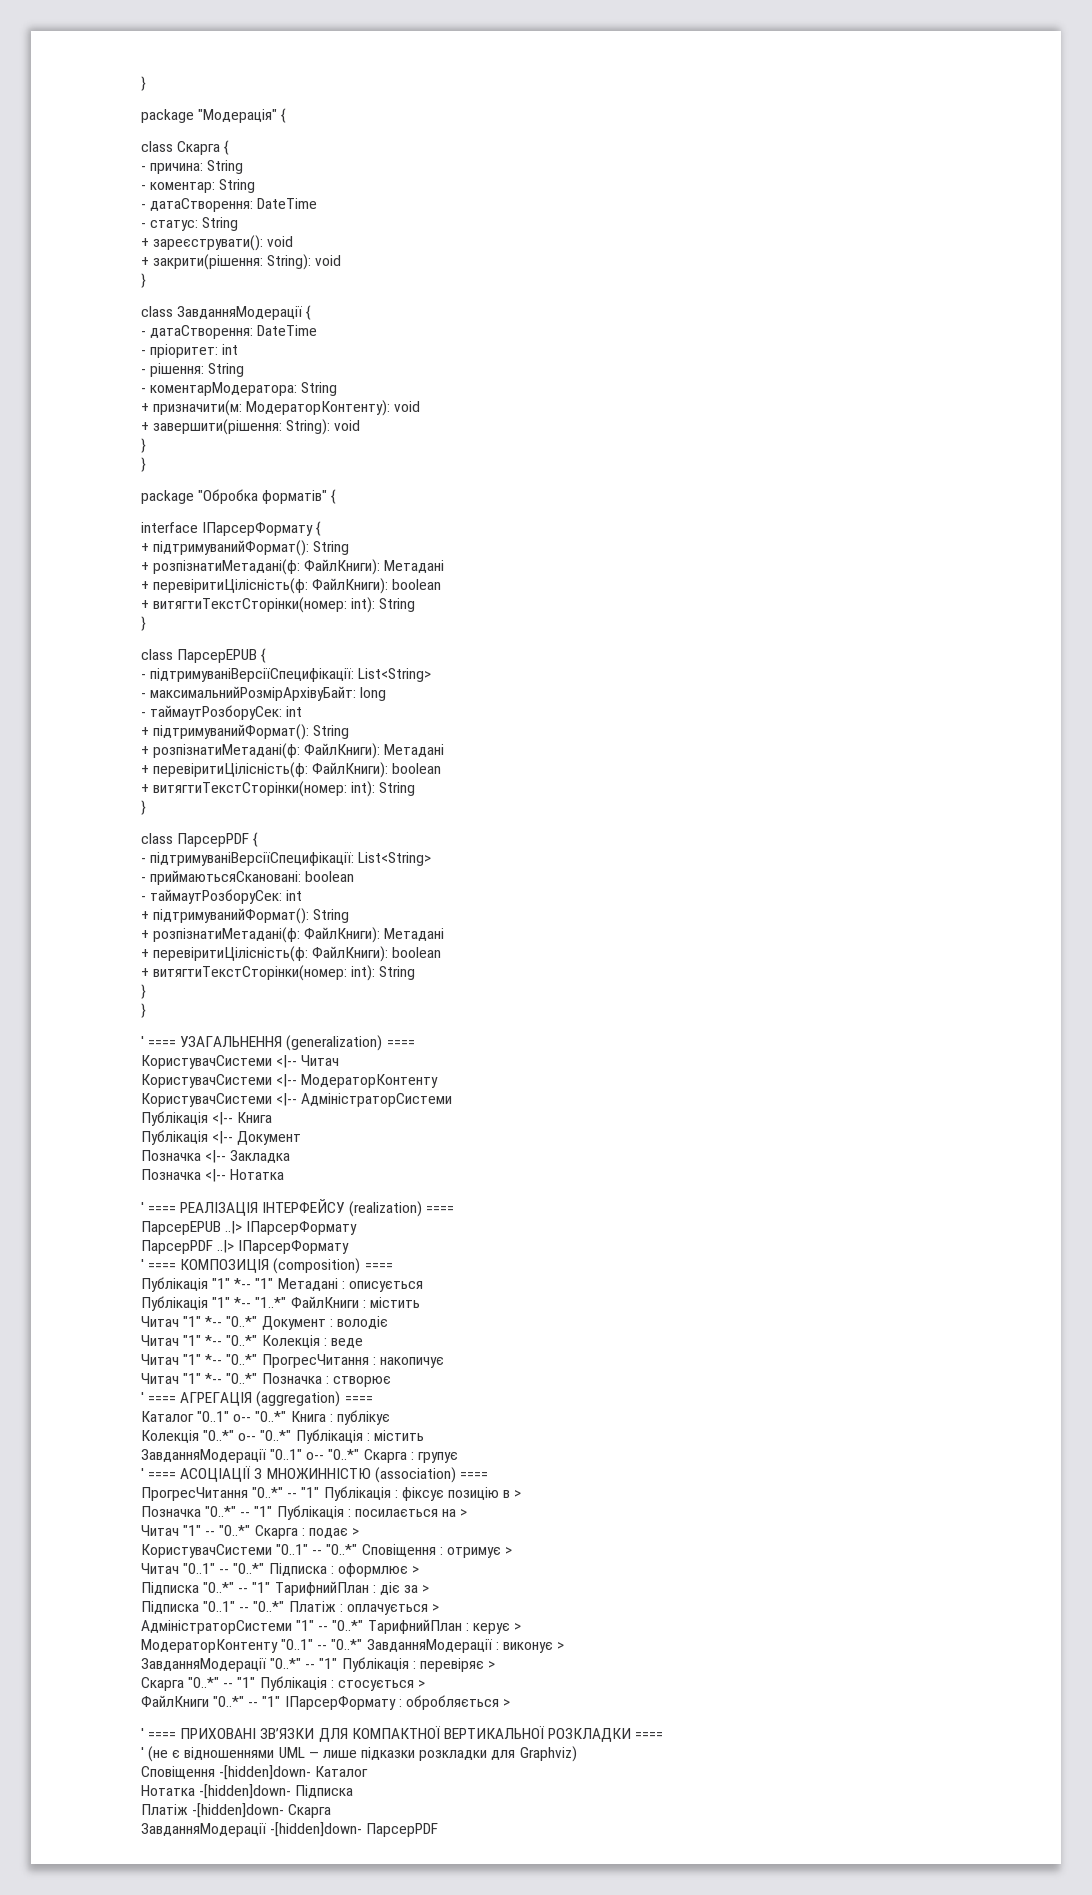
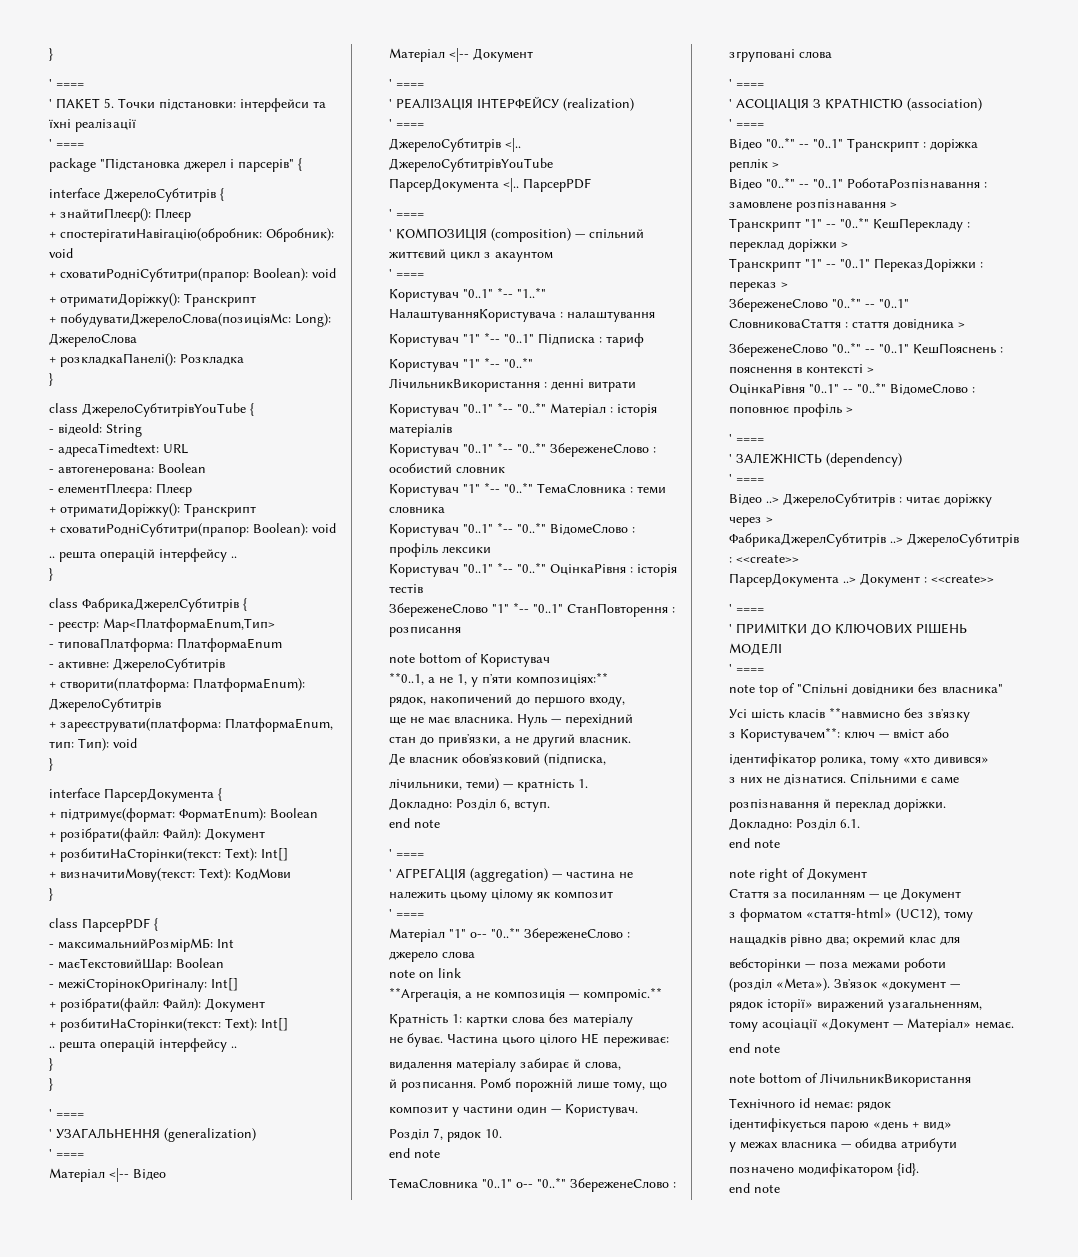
[140,76,146,91] [140,108,287,123] [140,140,230,155] [140,160,244,174] [140,179,256,193] [140,198,318,212] [140,217,239,231] [140,235,294,251] [140,254,342,270] [140,273,146,288] [140,305,312,320] [140,325,318,339] [140,344,239,358] [140,363,245,377] [140,382,338,396] [140,400,421,416] [140,419,361,435] [140,438,146,453] [140,457,146,472] [140,489,337,504] [140,521,322,536] [140,540,350,556] [140,559,445,575] [140,578,442,594] [140,597,416,613] [140,616,146,631] [140,648,267,663] [140,668,432,682] [140,686,387,701] [140,705,303,720] [140,724,350,740] [140,743,445,759] [140,762,442,778] [140,781,416,797] } // package "Модерація" { // class Скарга { // - причина: String // - коментар: String // - датаСтворення: DateTime // - статус: String // + зареєструвати(): void // + закрити(рішення: String): void // } // class ЗавданняМодерації { // - датаСтворення: DateTime // - пріоритет: int // - рішення: String // - коментарМодератора: String // + призначити(м: МодераторКонтенту): void // + завершити(рішення: String): void // } // } // package "Обробка форматів" { // interface IПарсерФормату { // + підтримуванийФормат(): String // + розпізнатиМетадані(ф: ФайлКниги): Метадані // + перевіритиЦілісність(ф: ФайлКниги): boolean // + витягтиТекстСторінки(номер: int): String // } // class ПарсерEPUB { // - підтримуваніВерсіїСпецифікації: List<String> // - максимальнийРозмірАрхівуБайт: long // - таймаутРозборуСек: int // + підтримуванийФормат(): String // + розпізнатиМетадані(ф: ФайлКниги): Метадані // + перевіритиЦілісність(ф: ФайлКниги): boolean // + витягтиТекстСторінки(номер: int): String -> [48,48,53,61] [48,79,84,88] [48,98,326,112] [48,119,136,132] [48,139,84,148] [48,158,302,172] [48,188,224,202] [48,208,191,222] [48,228,334,242] [48,248,73,258] [48,268,336,282] [48,293,256,307] [48,313,331,327] [48,333,137,347] [48,353,244,367] [48,373,53,386] [48,403,254,417] [48,423,142,437] [48,443,188,457] [48,463,206,477] [48,483,192,497] [48,503,256,517] [48,523,336,537] [48,548,237,562] [48,568,53,581] [48,598,247,612] [48,618,275,632] [48,638,282,652] [48,658,225,672] [48,678,305,692] [48,698,161,712] [48,718,333,732] [48,738,137,751] [48,758,53,771] [48,788,222,802] [48,808,318,822] [48,828,265,842] [48,848,288,862] [48,868,291,882] } // ' ==== // ' ПАКЕТ 5. Точки підстановки: інтерфейси та їхні реалізації // ' ==== // package "Підстановка джерел і парсерів" { // interface ДжерелоСубтитрів { // + знайтиПлеєр(): Плеєр // + спостерігатиНавігацію(обробник: Обробник): void // + сховатиРодніСубтитри(прапор: Boolean): void // + отриматиДоріжку(): Транскрипт // + побудуватиДжерелоСлова(позиціяМс: Long): ДжерелоСлова // + розкладкаПанелі(): Розкладка // } // class ДжерелоСубтитрівYouTube { // - відеоId: String // - адресаTimedtext: URL // - автогенерована: Boolean // - елементПлеєра: Плеєр // + отриматиДоріжку(): Транскрипт // + сховатиРодніСубтитри(прапор: Boolean): void // .. решта операцій інтерфейсу .. // } // class ФабрикаДжерелСубтитрів { // - реєстр: Map<ПлатформаEnum,Тип> // - типоваПлатформа: ПлатформаEnum // - активне: ДжерелоСубтитрів // + створити(платформа: ПлатформаEnum): ДжерелоСубтитрів // + зареєструвати(платформа: ПлатформаEnum, тип: Тип): void // } // interface ПарсерДокумента { // + підтримує(формат: ФорматEnum): Boolean // + розібрати(файл: Файл): Документ // + розбитиНаСторінки(текст: Text): Int[] // + визначитиМову(текст: Text): КодМови
[149,852,432,866] [140,870,355,885] [140,889,303,904] [140,908,350,924] [140,927,445,943] [140,946,442,962] [140,965,416,981] підтримуваніВерсіїСпецифікації: List<String> // - приймаютьсяСкановані: boolean // - таймаутРозборуСек: int // + підтримуванийФормат(): String // + розпізнатиМетадані(ф: ФайлКниги): Метадані // + перевіритиЦілісність(ф: ФайлКниги): boolean // + витягтиТекстСторінки(номер: int): String -> [57,938,234,952] [48,958,224,972] [48,978,238,992] [48,998,265,1012] [48,1018,288,1032] [48,1038,237,1052] максимальнийРозмірМБ: Int // - маєТекстовийШар: Boolean // - межіСторінокОригіналу: Int[] // + розібрати(файл: Файл): Документ // + розбитиНаСторінки(текст: Text): Int[] // .. решта операцій інтерфейсу ..
(176, 1043) none -> [48,1129,52,1138] // '
[386,1040,415,1047] [140,1055,340,1069] [140,1074,439,1088] [140,1093,453,1107] [140,1111,273,1126] [140,1130,302,1145] [140,1150,291,1163] [140,1169,285,1182] [140,1199,454,1217] [140,1221,358,1235] [140,1240,350,1254] [140,1259,176,1270] ==== // КористувачСистеми <|-- Читач // КористувачСистеми <|-- МодераторКонтенту // КористувачСистеми <|-- АдміністраторСистеми // Публікація <|-- Книга // Публікація <|-- Документ // Позначка <|-- Закладка // Позначка <|-- Нотатка // ' ==== РЕАЛІЗАЦІЯ ІНТЕРФЕЙСУ (realization) ==== // ПарсерEPUB ..|> IПарсерФормату // ПарсерPDF ..|> IПарсерФормату // ' ==== -> [48,1149,84,1158] [48,1168,166,1182] [388,48,533,62] [388,79,424,88] [388,96,634,111] [388,119,424,128] [388,138,521,152] [388,158,553,172] [388,178,591,192] [388,209,424,218] [388,229,392,238] // ' ==== // Матеріал <|-- Відео // Матеріал <|-- Документ // ' ==== // ' РЕАЛІЗАЦІЯ ІНТЕРФЕЙСУ (realization) // ' ==== // ДжерелоСубтитрів <|.. ДжерелоСубтитрівYouTube // ПарсерДокумента <|.. ПарсерPDF // ' ==== // '
[364,1263,393,1270] [140,1277,423,1292] [140,1296,420,1311] [140,1316,388,1330] [140,1335,363,1348] [140,1354,444,1368] [140,1373,391,1387] [140,1392,176,1403] ==== // Публікація "1" *-- "1" Метадані : описується // Публікація "1" *-- "1..*" ФайлКниги : містить // Читач "1" *-- "0..*" Документ : володіє // Читач "1" *-- "0..*" Колекція : веде // Читач "1" *-- "0..*" ПрогресЧитання : накопичує // Читач "1" *-- "0..*" Позначка : створює // ' ==== -> [574,229,644,239] [388,249,553,262] [388,269,424,278] [388,287,546,302] [388,309,655,322] [388,332,644,347] [388,357,533,372] [388,378,636,392] [388,402,657,417] [388,424,452,437] [388,442,656,457] [388,463,505,474] [388,482,666,497] [388,506,445,514] [388,522,635,537] [388,543,491,557] [388,562,677,577] [388,584,423,594] [388,602,675,617] [388,626,461,637] [388,653,550,667] [388,672,608,687] [388,694,625,707] [388,714,633,727] [388,734,631,747] [388,753,606,766] [388,778,588,792] [388,798,550,812] [388,818,440,828] [388,849,424,858] [388,869,392,878] — спільний життєвий цикл з акаунтом // ' ==== // Користувач "0..1" *-- "1..*" НалаштуванняКористувача : налаштування // Користувач "1" *-- "0..1" Підписка : тариф // Користувач "1" *-- "0..*" ЛічильникВикористання : денні витрати // Користувач "0..1" *-- "0..*" Матеріал : історія матеріалів // Користувач "0..1" *-- "0..*" ЗбереженеСлово : особистий словник // Користувач "1" *-- "0..*" ТемаСловника : теми словника // Користувач "0..1" *-- "0..*" ВідомеСлово : профіль лексики // Користувач "0..1" *-- "0..*" ОцінкаРівня : історія тестів // ЗбереженеСлово "1" *-- "0..1" СтанПовторення : розписання // note bottom of Користувач // **0..1, а не 1, у пʼяти композиціях:** // рядок, накопичений до першого входу, // ще не має власника. Нуль — перехідний // стан до привʼязки, а не другий власник. // Де власник обовʼязковий (підписка, // лічильники, теми) — кратність 1. // Докладно: Розділ 6, вступ. // end note // ' ==== // '
[344,1396,373,1403] [140,1410,390,1425] [140,1429,424,1444] [140,1449,458,1463] [140,1466,371,1482] ==== // Каталог "0..1" o-- "0..*" Книга : публікує // Колекція "0..*" o-- "0..*" Публікація : містить // ЗавданняМодерації "0..1" o-- "0..*" Скарга : групує // ' ==== АСОЦІАЦІЇ З МНОЖИННІСТЮ -> [551,871,633,878] [388,889,613,902] [388,909,424,918] [388,927,630,942] [388,951,475,962] [388,968,461,978] [388,987,662,1002] [388,1013,633,1027] [388,1033,669,1047] [388,1058,621,1072] [388,1078,667,1092] [388,1104,638,1117] [388,1128,502,1142] [388,1148,440,1158] [388,1177,676,1192] [728,49,832,62] [728,79,764,88] [728,98,903,110] — частина не належить цьому цілому як композит // ' ==== // Матеріал "1" o-- "0..*" ЗбереженеСлово : джерело слова // note on link // **Агрегація, а не композиція — компроміс.** // Кратність 1: картки слова без матеріалу // не буває. Частина цього цілого НЕ переживає: // видалення матеріалу забирає й слова, // й розписання. Ромб порожній лише тому, що // композит у частини один — Користувач. // Розділ 7, рядок 10. // end note // ТемаСловника "0..1" o-- "0..*" ЗбереженеСлово : згруповані слова // ' ==== // ' АСОЦІАЦІЯ З КРАТНІСТЮ
[459,1472,488,1479] [140,1486,522,1501] [140,1505,468,1520] [140,1525,360,1539] [140,1544,513,1558] [140,1563,420,1577] [140,1581,430,1596] [140,1601,440,1615] [140,1619,522,1634] [140,1639,565,1653] [140,1657,496,1672] [140,1676,426,1691] [140,1695,511,1710] [140,1726,664,1742] [140,1746,577,1762] [140,1765,369,1780] [140,1784,354,1799] [140,1803,332,1818] [140,1822,439,1837] ==== // ПрогресЧитання "0..*" -- "1" Публікація : фіксує позицію в > // Позначка "0..*" -- "1" Публікація : посилається на > // Читач "1" -- "0..*" Скарга : подає > // КористувачСистеми "0..1" -- "0..*" Сповіщення : отримує > // Читач "0..1" -- "0..*" Підписка : оформлює > // Підписка "0..*" -- "1" ТарифнийПлан : діє за > // Підписка "0..1" -- "0..*" Платіж : оплачується > // АдміністраторСистеми "1" -- "0..*" ТарифнийПлан : керує > // МодераторКонтенту "0..1" -- "0..*" ЗавданняМодерації : виконує > // ЗавданняМодерації "0..*" -- "1" Публікація : перевіряє > // Скарга "0..*" -- "1" Публікація : стосується > // ФайлКниги "0..*" -- "1" IПарсерФормату : обробляється > // ' ==== ПРИХОВАНІ ЗВʼЯЗКИ ДЛЯ КОМПАКТНОЇ ВЕРТИКАЛЬНОЇ РОЗКЛАДКИ ==== // ' (не є відношеннями UML — лише підказки розкладки для Graphviz) // Сповіщення -[hidden]down- Каталог // Нотатка -[hidden]down- Підписка // Платіж -[hidden]down- Скарга // ЗавданняМодерації -[hidden]down- ПарсерPDF -> [728,119,764,128] [728,137,978,152] [728,159,779,172] [728,177,987,190] [728,199,897,212] [728,217,970,232] [728,239,848,252] [728,258,983,272] [728,281,788,292] [728,297,909,312] [728,319,965,330] [728,342,1003,357] [728,364,874,374] [728,382,975,395] [728,403,853,417] [728,434,764,443] [728,453,902,467] [728,474,764,483] [728,493,992,507] [728,517,773,527] [728,533,1019,547] [728,554,799,563] [728,573,994,587] [728,604,764,613] [728,623,967,635] [728,643,782,655] [728,664,764,673] [728,683,1003,697] [728,707,970,722] [728,727,949,742] [728,753,989,767] [728,774,959,785] [728,799,946,812] [728,818,860,830] [728,838,780,848] [728,868,867,882] [728,888,961,902] [728,908,973,922] [728,934,960,947] [728,958,946,972] [728,978,960,992] [728,999,982,1012] [728,1018,1014,1032] [728,1043,780,1053] [728,1073,971,1087] [728,1098,891,1112] [728,1118,952,1132] [728,1138,957,1152] [728,1163,919,1177] [728,1183,780,1193] // ' ==== // Відео "0..*" -- "0..1" Транскрипт : доріжка реплік > // Відео "0..*" -- "0..1" РоботаРозпізнавання : замовлене розпізнавання > // Транскрипт "1" -- "0..*" КешПерекладу : переклад доріжки > // Транскрипт "1" -- "0..1" ПереказДоріжки : переказ > // ЗбереженеСлово "0..*" -- "0..1" СловниковаСтаття : стаття довідника > // ЗбереженеСлово "0..*" -- "0..1" КешПояснень : пояснення в контексті > // ОцінкаРівня "0..1" -- "0..*" ВідомеСлово : поповнює профіль > // ' ==== // ' ЗАЛЕЖНІСТЬ (dependency) // ' ==== // Відео ..> ДжерелоСубтитрів : читає доріжку через > // ФабрикаДжерелСубтитрів ..> ДжерелоСубтитрів : <<create>> // ПарсерДокумента ..> Документ : <<create>> // ' ==== // ' ПРИМІТКИ ДО КЛЮЧОВИХ РІШЕНЬ МОДЕЛІ // ' ==== // note top of "Спільні довідники без власника" // Усі шість класів **навмисно без звʼязку // з Користувачем**: ключ — вміст або // ідентифікатор ролика, тому «хто дивився» // з них не дізнатися. Спільними є саме // розпізнавання й переклад доріжки. // Докладно: Розділ 6.1. // end note // note right of Документ // Стаття за посиланням — це Документ // з форматом «стаття-html» (UC12), тому // нащадків рівно два; окремий клас для // вебсторінки — поза межами роботи // (розділ «Мета»). Звʼязок «документ — // рядок історії» виражений узагальненням, // тому асоціації «Документ — Матеріал» немає. // end note // note bottom of ЛічильникВикористання // Технічного id немає: рядок // ідентифікується парою «день + вид» // у межах власника — обидва атрибути // позначено модифікатором {id}. // end note

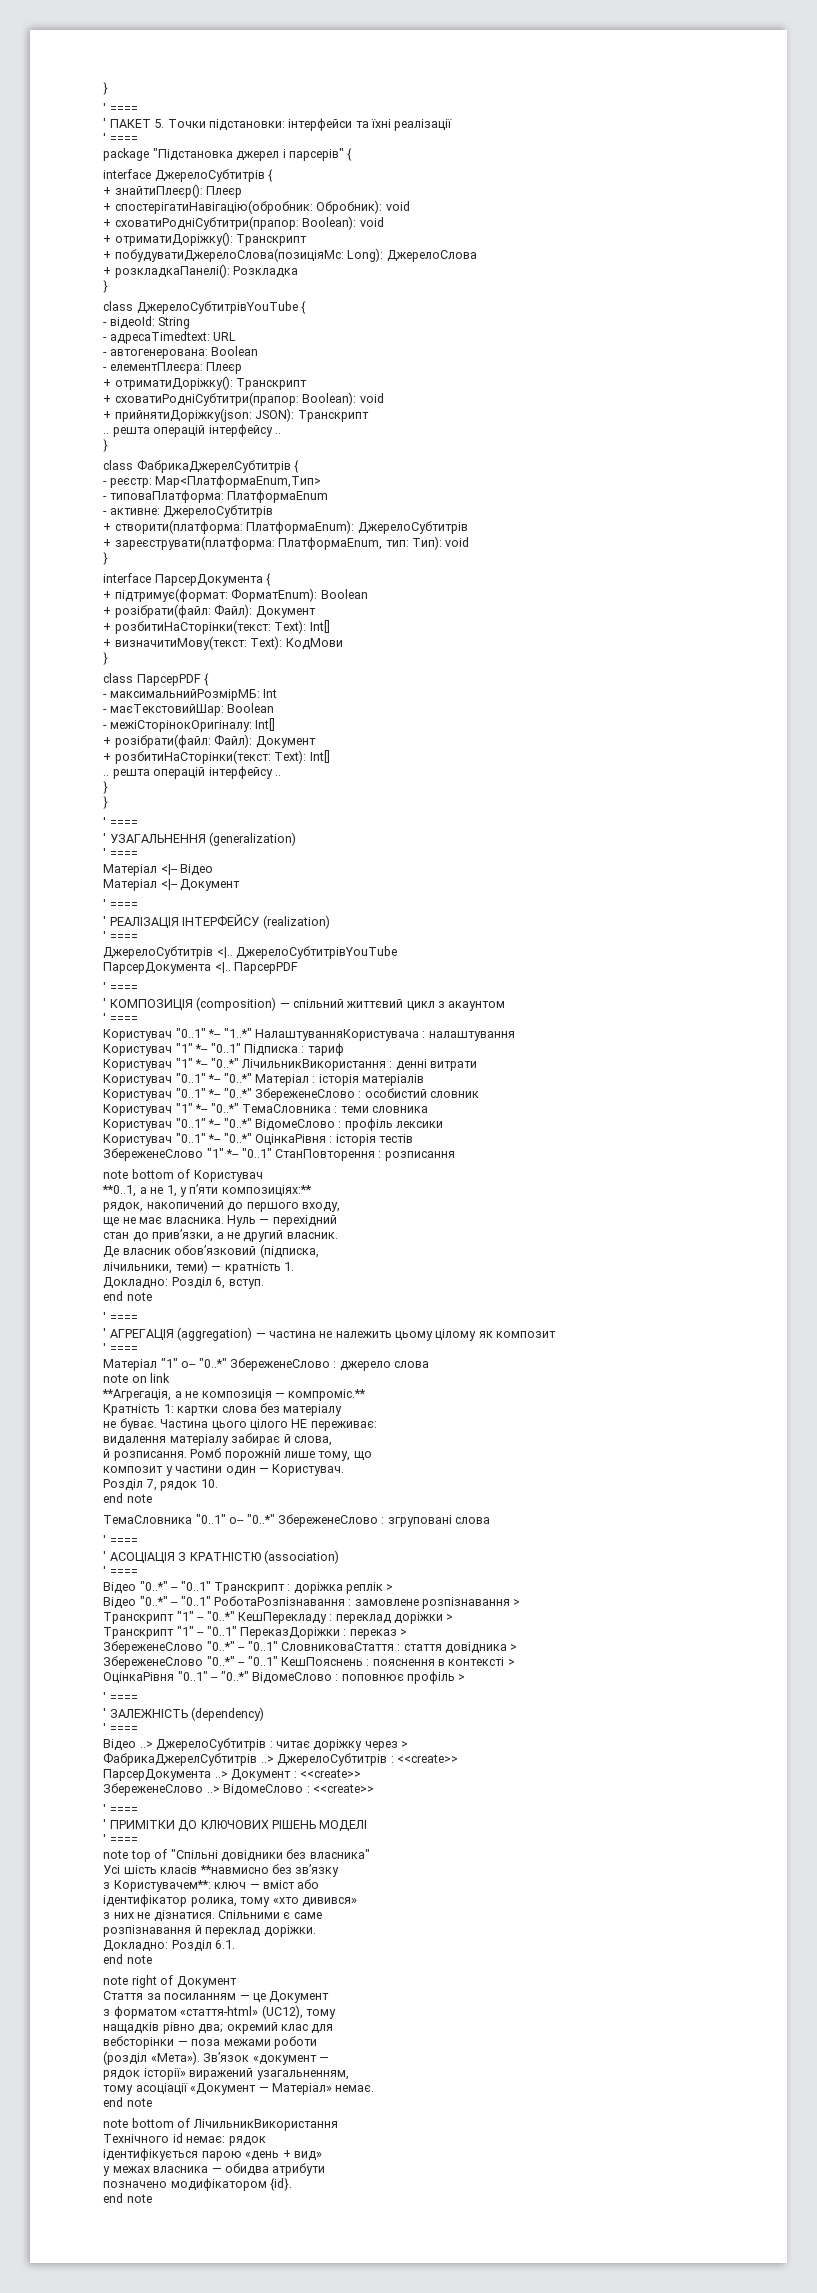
(336, 528) none -> [103,408,369,422] // + прийнятиДоріжку(json: JSON): Транскрипт
(994, 578) none -> [103,1783,374,1796] // ЗбереженеСлово ..> ВідомеСлово : <<create>>

